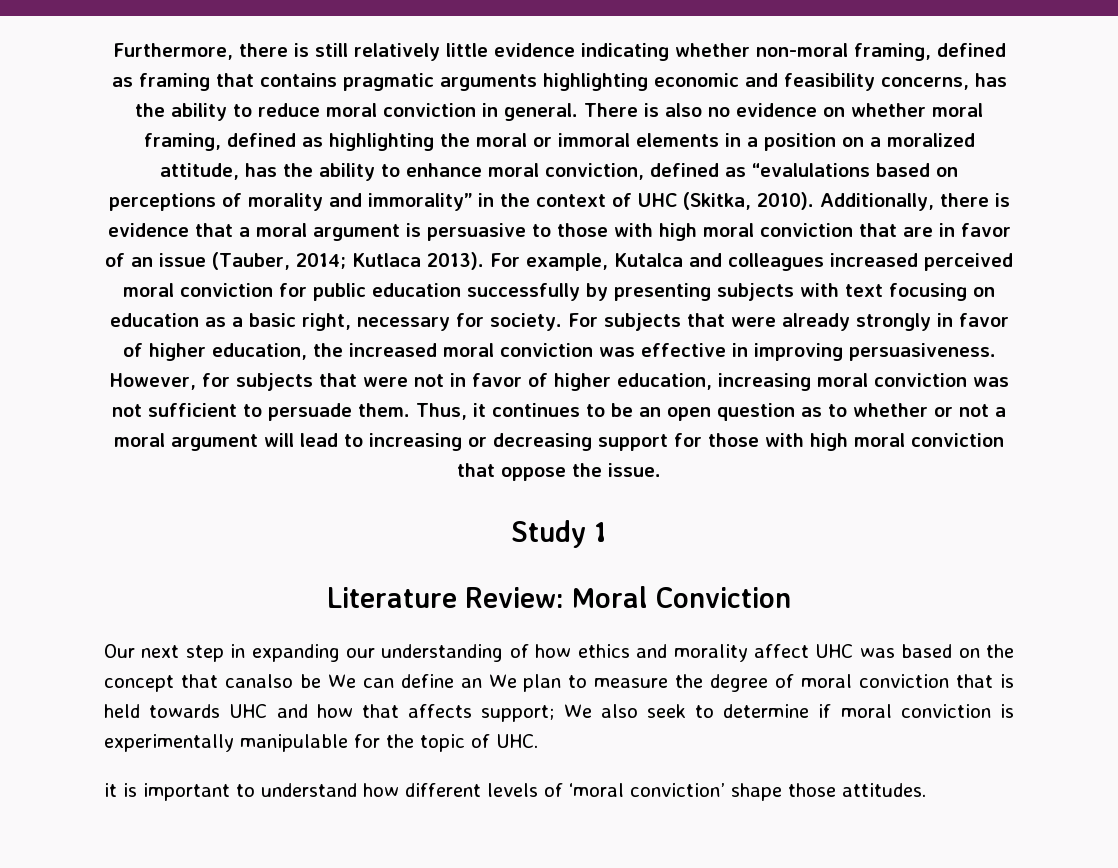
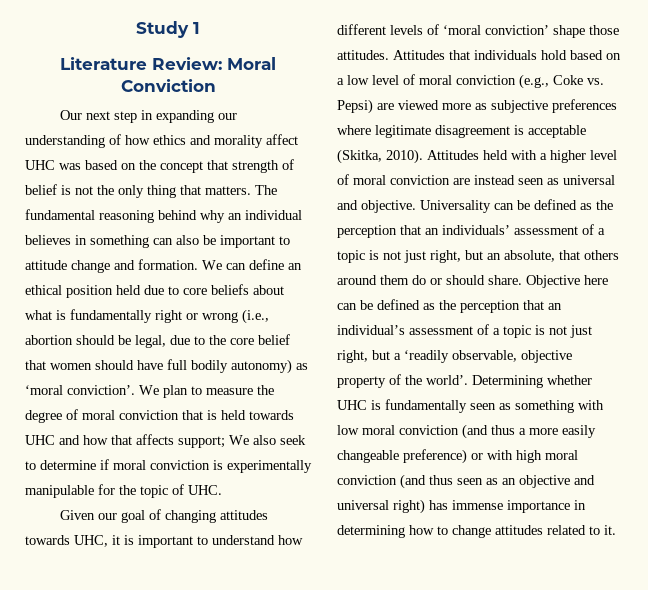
[112,43,1006,61] [111,73,1007,91] [135,103,983,121] [143,133,975,151] [160,163,958,181] [108,192,1010,211] [107,223,1011,241] [105,252,1013,271] [123,283,995,301] [109,313,1009,331] [122,343,996,361] [109,373,1009,391] [112,403,1006,421] [114,433,1004,451] [457,463,661,481] Furthermore, there is still relatively little evidence indicating whether non-moral framing, defined as framing that contains pragmatic arguments highlighting economic and feasibility concerns, has the ability to reduce moral conviction in general. There is also no evidence on whether moral framing, defined as highlighting the moral or immoral elements in a position on a moralized attitude, has the ability to enhance moral conviction, defined as “evalulations based on perceptions of morality and immorality” in the context of UHC (Skitka, 2010). Additionally, there is evidence that a moral argument is persuasive to those with high moral conviction that are in favor of an issue (Tauber, 2014; Kutlaca 2013). For example, Kutalca and colleagues increased perceived moral conviction for public education successfully by presenting subjects with text focusing on education as a basic right, necessary for society. For subjects that were already strongly in favor of higher education, the increased moral conviction was effective in improving persuasiveness. However, for subjects that were not in favor of higher education, increasing moral conviction was not sufficient to persuade them. Thus, it continues to be an open question as to whether or not a moral argument will lead to increasing or decreasing support for those with high moral conviction that oppose the issue. // -> (136, 29) none
[224,674,482,688] canalso be We can define an -> [232,159,294,173] [25,184,277,198] [25,209,302,223] [25,235,290,248] [25,259,302,273] [25,284,284,298] [25,309,269,324] [25,334,290,348] [25,359,308,374] [25,385,135,395] strength of belief is not the only thing that matters. The fundamental reasoning behind why an individual believes in something can also be important to attitude change and formation. We can define an ethical position held due to core beliefs about what is fundamentally right or wrong (i.e., abortion should be legal, due to the core belief that women should have full bodily autonomy) as ‘moral conviction’.
(538, 741) none -> [59,509,268,523] [25,535,108,547] Given our goal of changing attitudes towards UHC,
(926, 790) none -> [393,50,621,60] [337,74,604,89] [337,99,617,114] [337,125,586,138] [337,149,617,164] [337,174,615,185] [337,199,613,213] [337,224,605,238] [337,250,619,263] [337,275,608,288] [337,299,562,313] [337,324,592,338] [337,350,572,363] [337,374,592,388] [337,399,604,413] [337,424,596,439] [337,449,578,464] [337,474,595,489] [337,499,586,514] [337,525,616,538] Attitudes that individuals hold based on a low level of moral conviction (e.g., Coke vs. Pepsi) are viewed more as subjective preferences where legitimate disagreement is acceptable (Skitka, 2010). Attitudes held with a higher level of moral conviction are instead seen as universal and objective. Universality can be defined as the perception that an individuals’ assessment of a topic is not just right, but an absolute, that others around them do or should share. Objective here can be defined as the perception that an individual’s assessment of a topic is not just right, but a ‘readily observable, objective property of the world’. Determining whether UHC is fundamentally seen as something with low moral conviction (and thus a more easily changeable preference) or with high moral conviction (and thus seen as an objective and universal right) has immense importance in determining how to change attitudes related to it.

